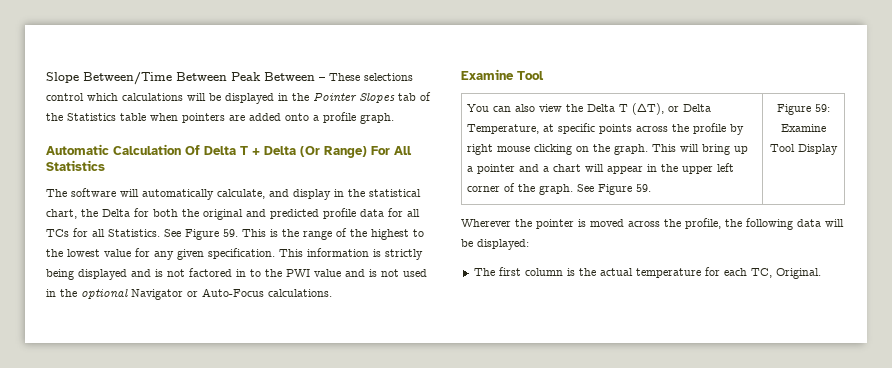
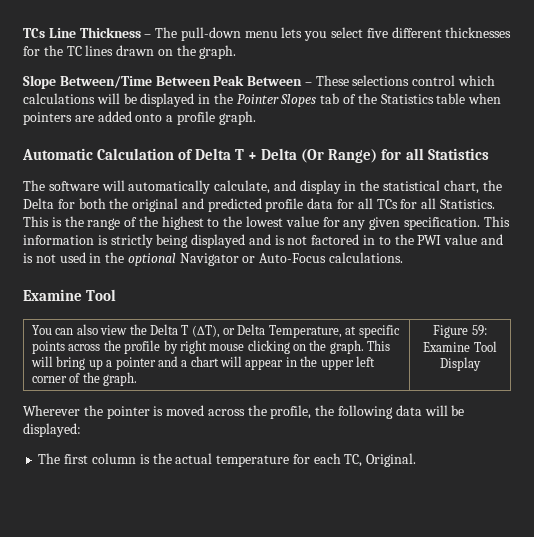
(46, 77) none -> [23,27,512,41] [23,45,237,59] TCs Line Thickness – The pull-down menu lets you select five different thicknesses for the TC lines drawn on the graph. //
[185,145,200,155] Of -> [178,149,194,160] of
[371,146,412,155] For All -> [381,148,424,160] for all
[164,229,238,240] See Figure 59. -> (495, 204) none
[577,184,652,195] See Figure 59. -> (138, 379) none

